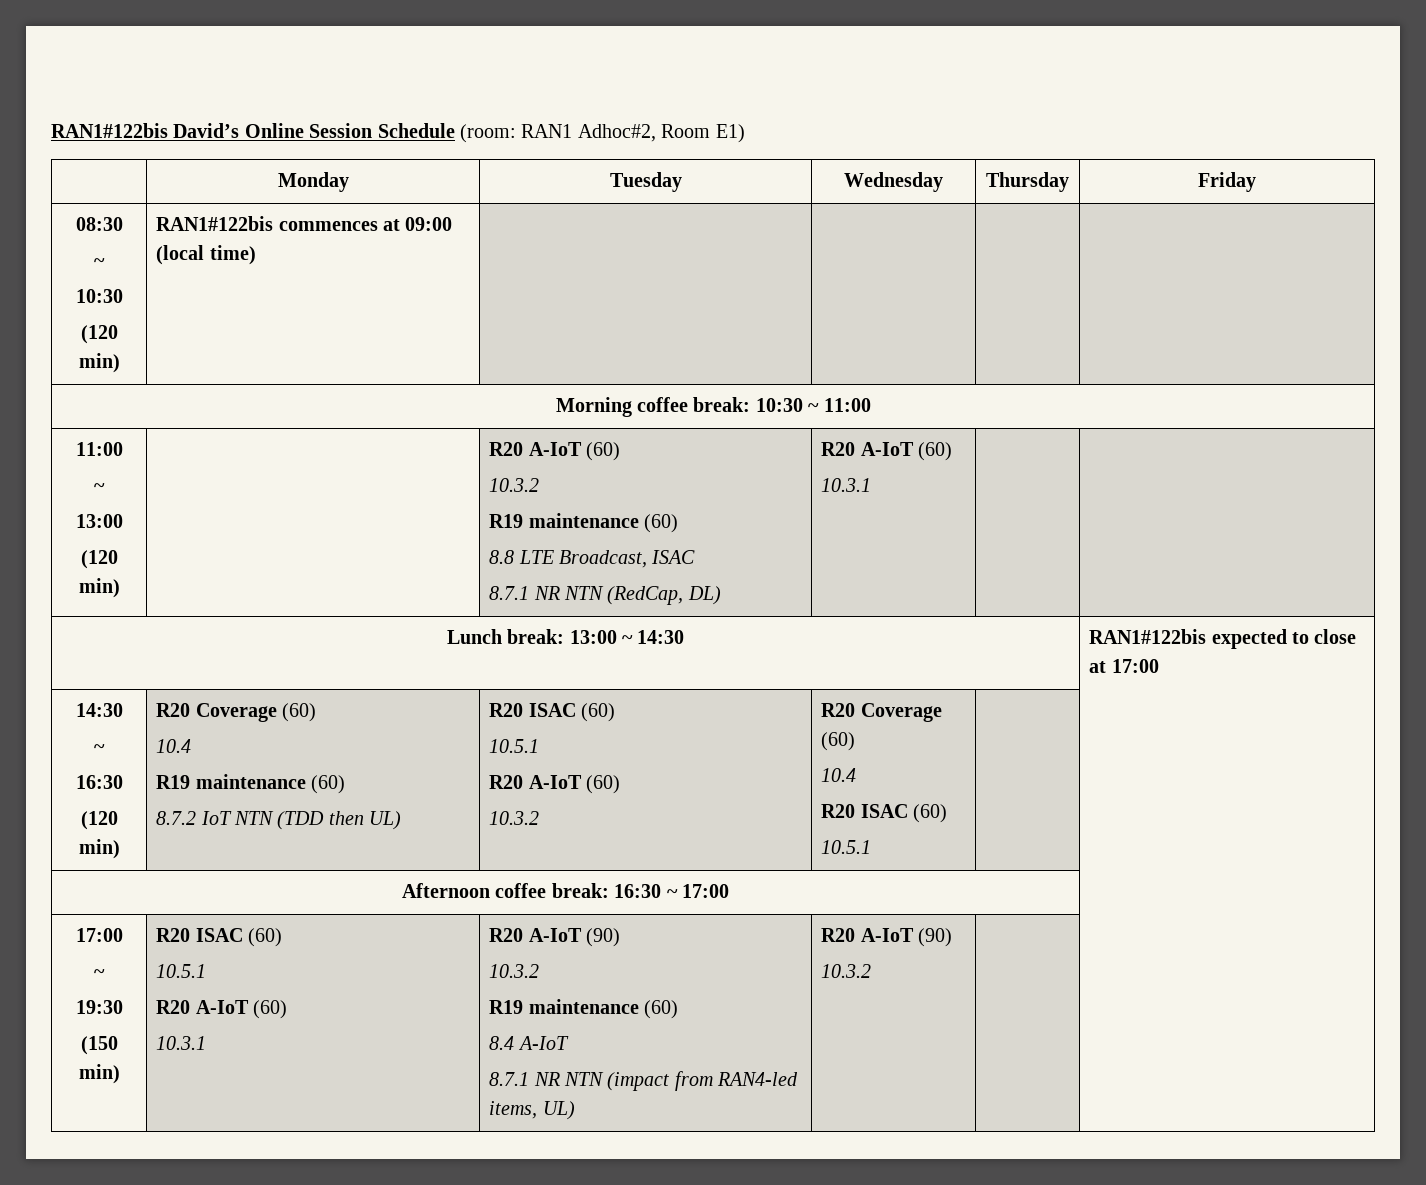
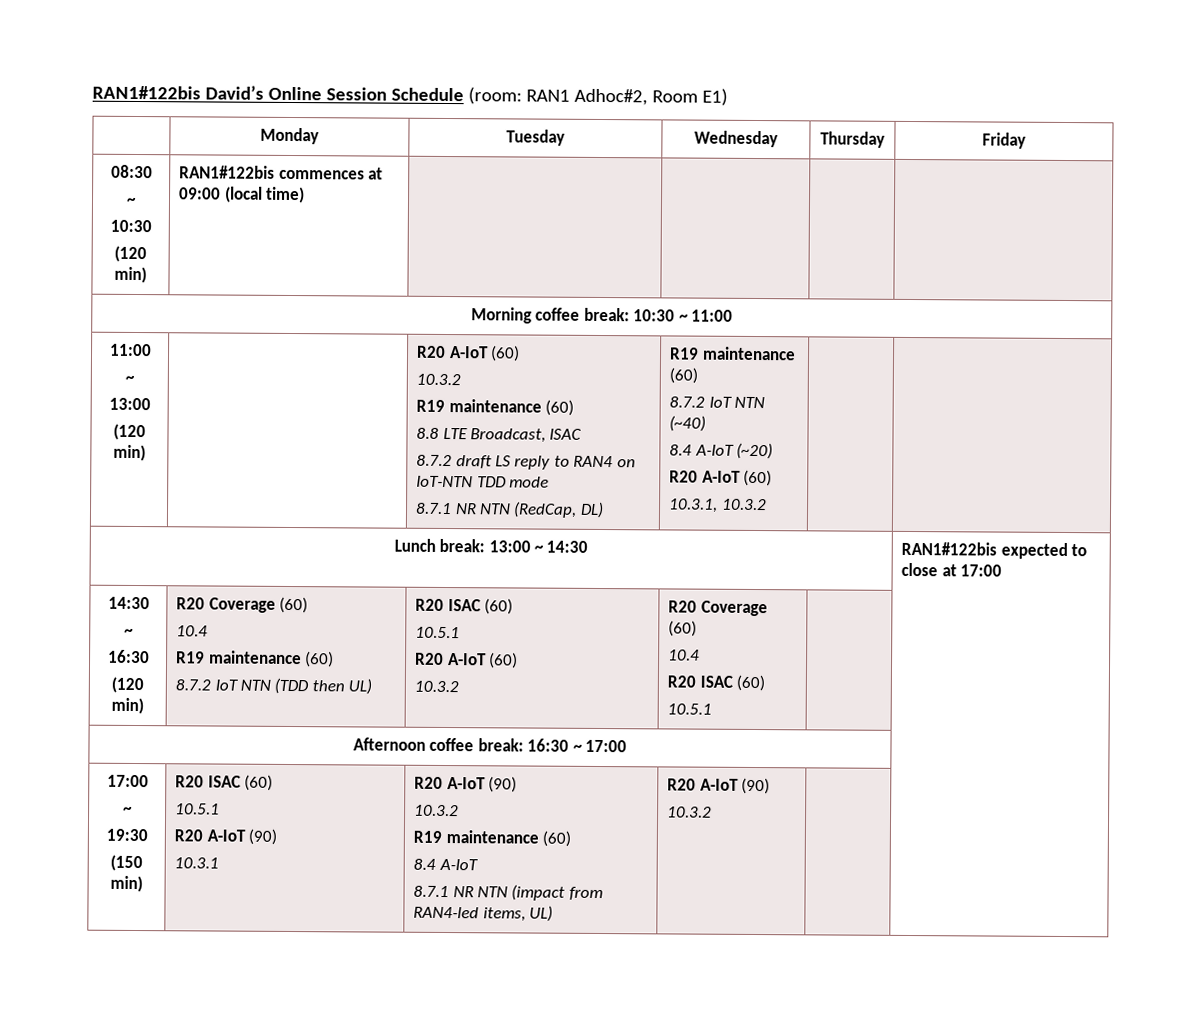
(696, 557) none -> [416,454,636,470] [416,475,550,488] // 8.7.2 draft LS reply to RAN4 on IoT-NTN TDD mode
[821,442,953,461] [821,478,872,492] R20 A-IoT (60) // 10.3.1 -> [669,346,796,361] [669,367,699,384] [669,396,766,409] [669,415,707,432] [669,442,774,460] [669,469,773,487] [669,498,767,513] R19 maintenance (60) // 8.7.2 IoT NTN (~40) // 8.4 A-IoT (~20) // R20 A-IoT (60) // 10.3.1, 10.3.2
[253,1000,288,1019] (60) -> [248,828,278,845] (90)

